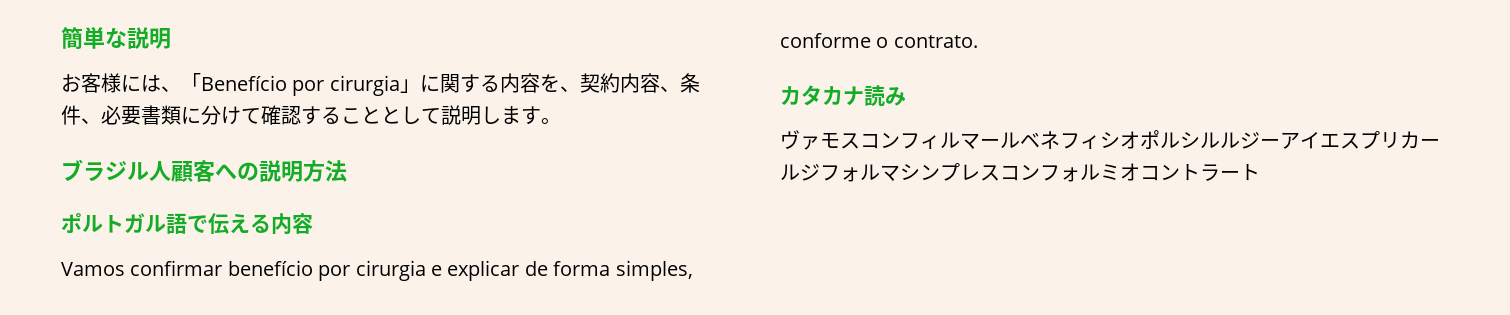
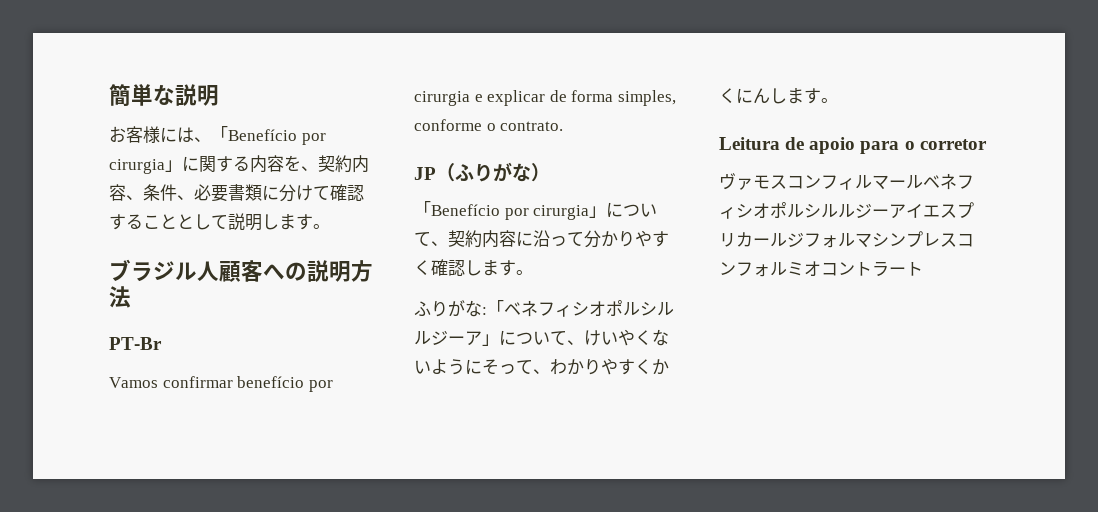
[61,213,313,235] ポルトガル語で伝える内容 -> [109,337,162,350] PT-Br
[780,85,906,107] カタカナ読み -> [414,162,550,182] [414,201,658,220] [414,230,669,248] [414,259,533,276] [414,300,674,317] [414,329,669,346] [414,358,669,375] [719,88,838,104] [719,137,987,154] JP（ふりがな） // 「Benefício por cirurgia」について、契約内容に沿って分かりやすく確認します。 // ふりがな:「ベネフィシオポルシルルジーア」について、けいやくないようにそって、わかりやすくかくにんします。 // Leitura de apoio para o corretor

